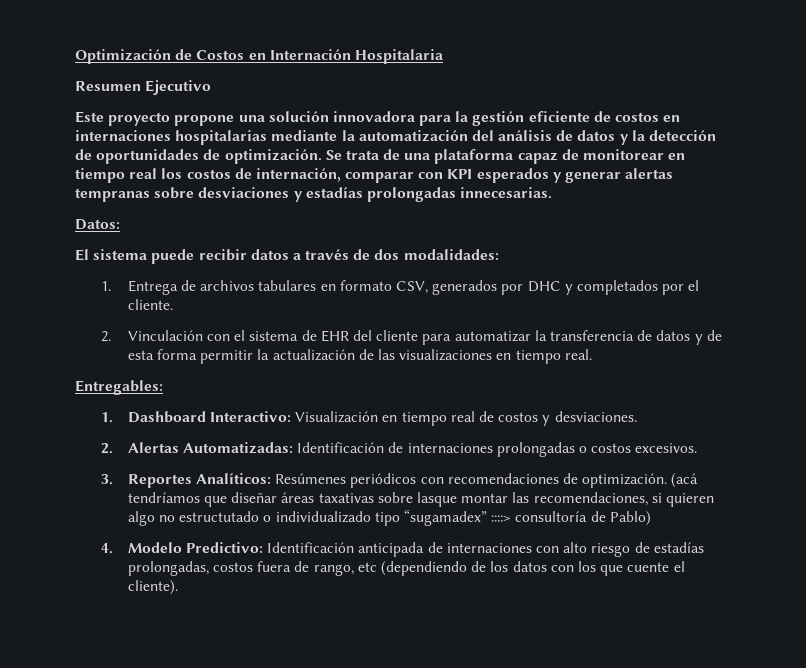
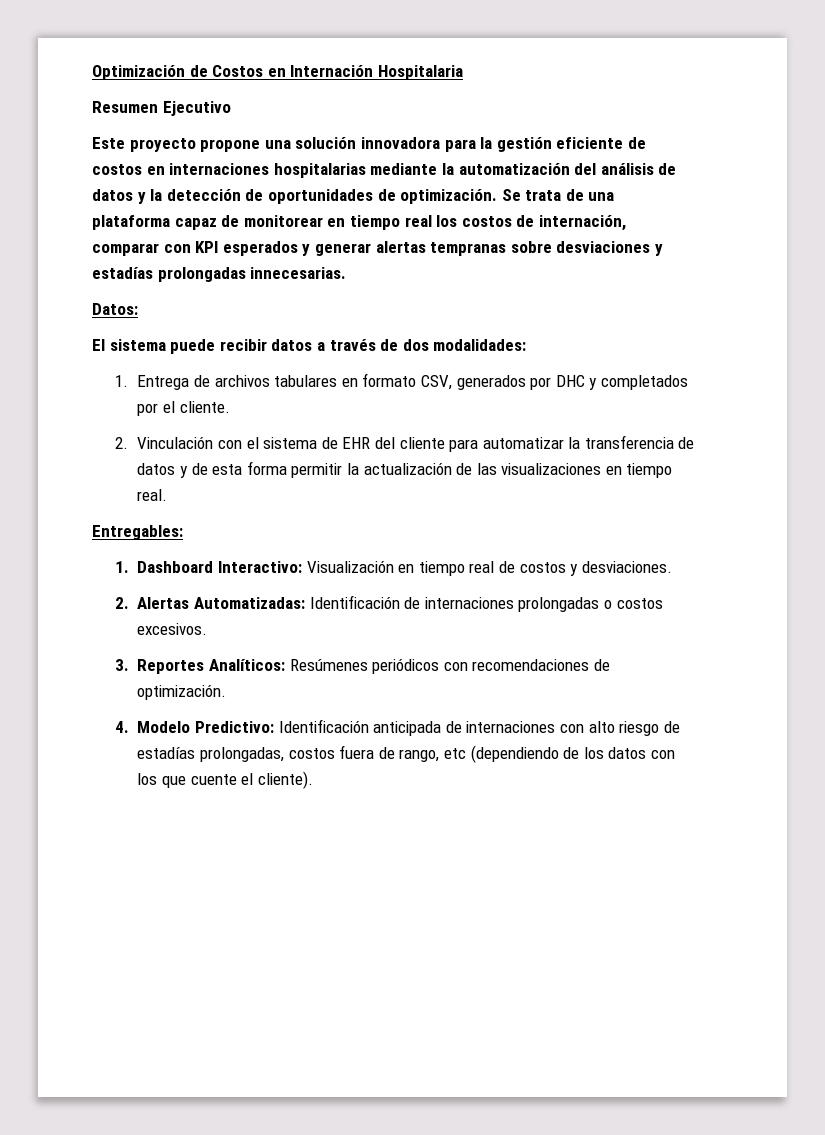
[671,473,699,488] [127,492,714,507] [127,509,651,526] (acá tendríamos que diseñar áreas taxativas sobre lasque montar las recomendaciones, si quieren algo no estructutado o individualizado tipo “sugamadex” ::::> consultoría de Pablo) -> (227, 692) none

